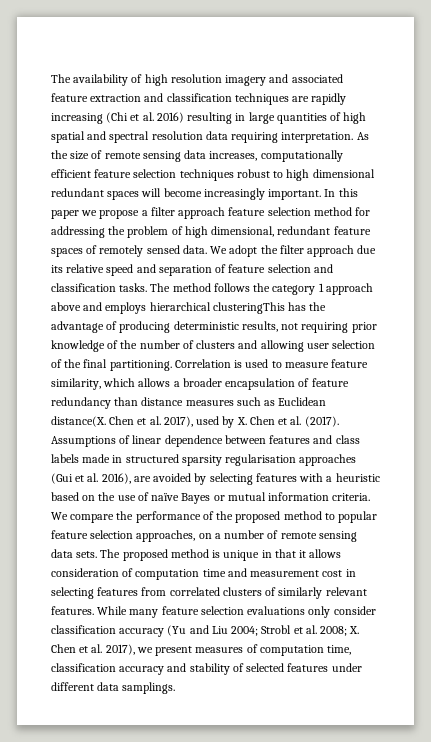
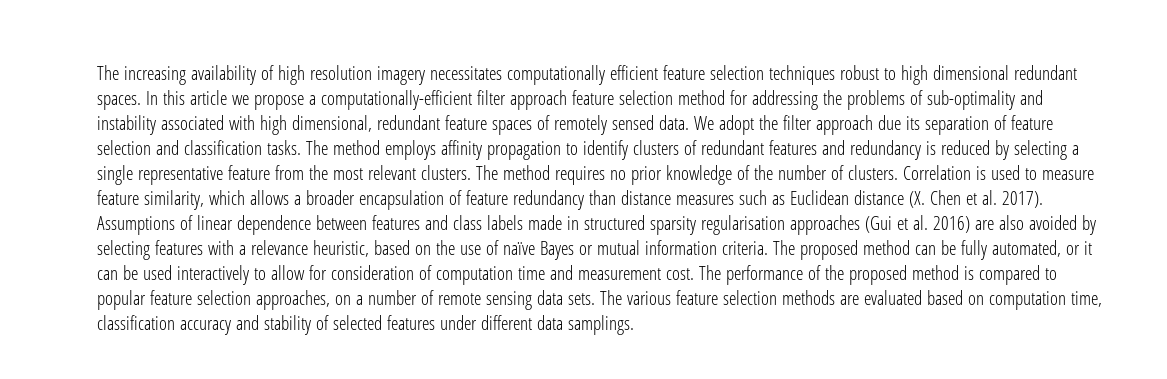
[51,74,71,83] The -> [97,65,186,85] The increasing
[269,74,343,83] [51,93,347,105] [51,112,367,124] [51,131,369,143] [51,150,258,162] and associated feature extraction and classification techniques are rapidly increasing (Chi et al. 2016) resulting in large quantities of high spatial and spectral resolution data requiring interpretation. As the size of remote sensing data increases, -> [429,66,502,80] necessitates
[107,188,322,200] spaces will become increasingly important. -> [97,95,141,110] spaces.
[51,210,79,219] paper -> [189,90,227,105] article
(148, 213) none -> [320,90,472,110] computationally-efficient
[127,226,183,238] problem of -> [846,90,1043,110] [97,115,255,135] problems of sub-optimality and instability associated with
[66,264,156,276] relative speed and -> (920, 123) none
[213,283,373,295] [51,302,327,314] [51,321,349,333] follows the category 1 approach above and employs hierarchical clusteringThis has the advantage of producing deterministic results, not requiring -> [384,140,1079,160] [97,165,626,185] employs affinity propagation to identify clusters of redundant features and redundancy is reduced by selecting a single representative feature from the most relevant clusters. The method requires no
[196,340,376,352] [51,359,172,371] clusters and allowing user selection of the final partitioning. -> [847,165,898,180] clusters.
[51,416,339,428] distance(X. Chen et al. 2017), used by X. Chen et al. (2017). -> [853,190,1043,208] distance (X. Chen et al. 2017).
[101,473,151,484] 2016), are -> [932,215,1024,233] 2016) are also
[335,473,380,482] heuristic -> [250,240,369,257] relevance heuristic,
[51,511,134,523] We compare the -> [772,240,1092,260] [97,265,721,285] The proposed method can be fully automated, or it can be used interactively to allow for consideration of computation time and measurement cost. The
(322, 515) none -> [963,265,1040,285] is compared
[122,549,342,561] [51,568,356,580] [51,587,367,599] [51,606,376,618] [51,625,360,637] [51,644,258,656] proposed method is unique in that it allows consideration of computation time and measurement cost in selecting features from correlated clusters of similarly relevant features. While many feature selection evaluations only consider classification accuracy (Yu and Liu 2004; Strobl et al. 2008; X. Chen et al. 2017), we present measures of -> [626,290,984,305] various feature selection methods are evaluated based on

